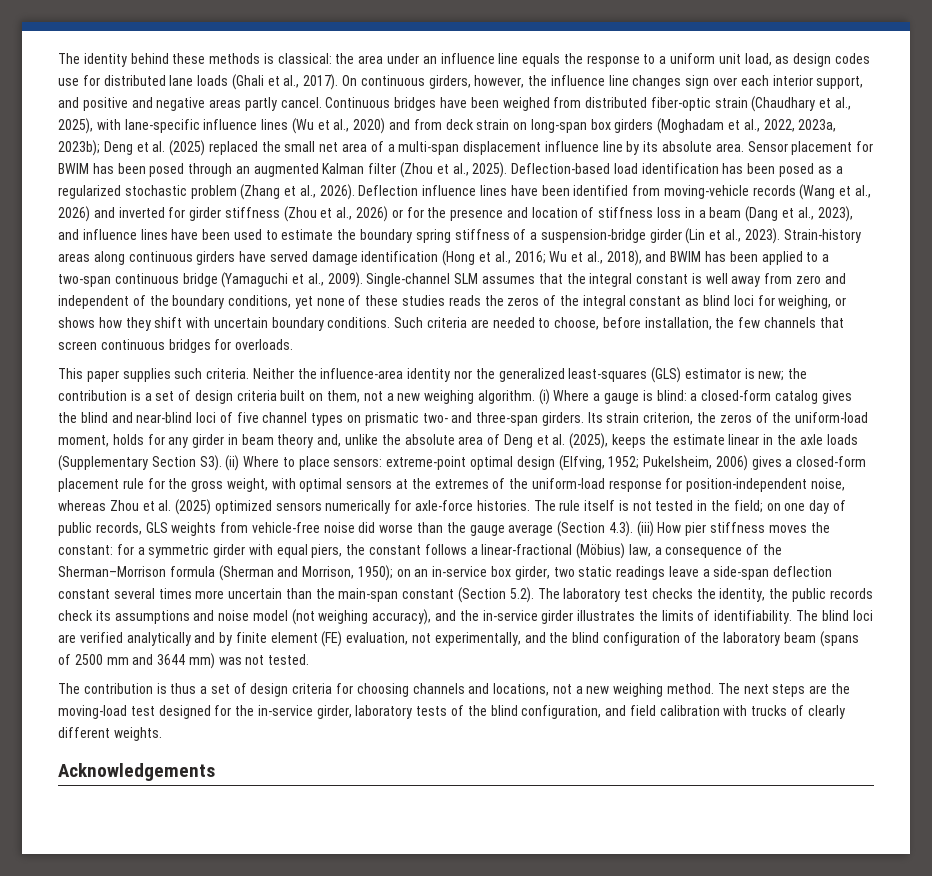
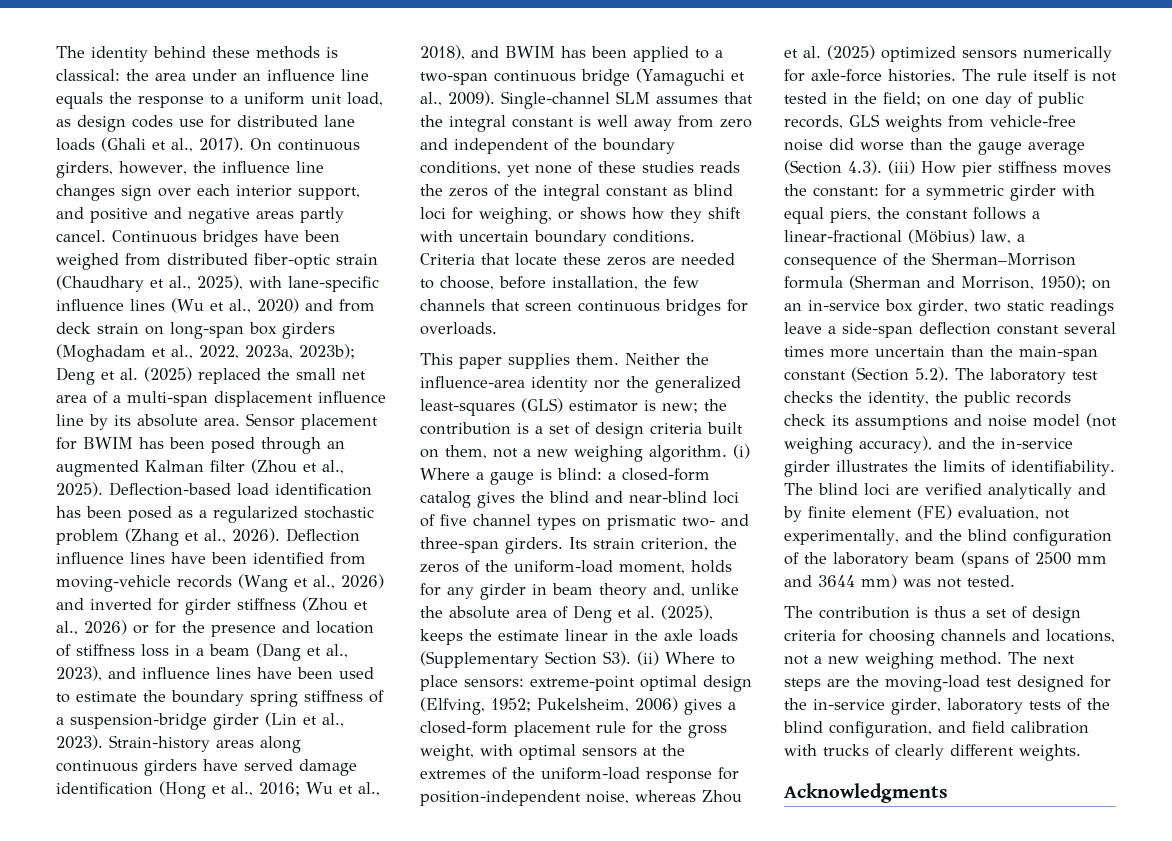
[394,317,468,328] Such criteria -> [420,253,646,266] Criteria that locate these zeros
[174,368,250,379] such criteria. -> [576,353,619,365] them.
[58,763,215,781] Acknowledgements -> [784,783,948,803] Acknowledgments

